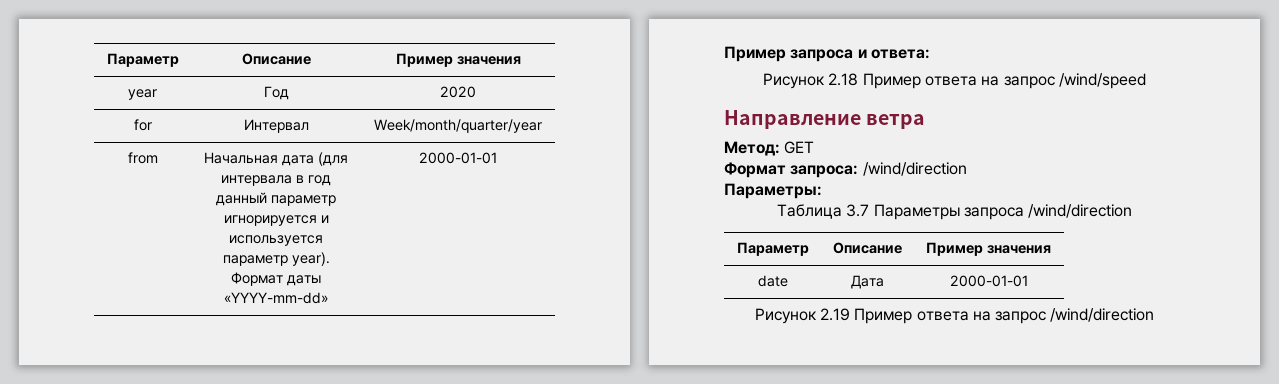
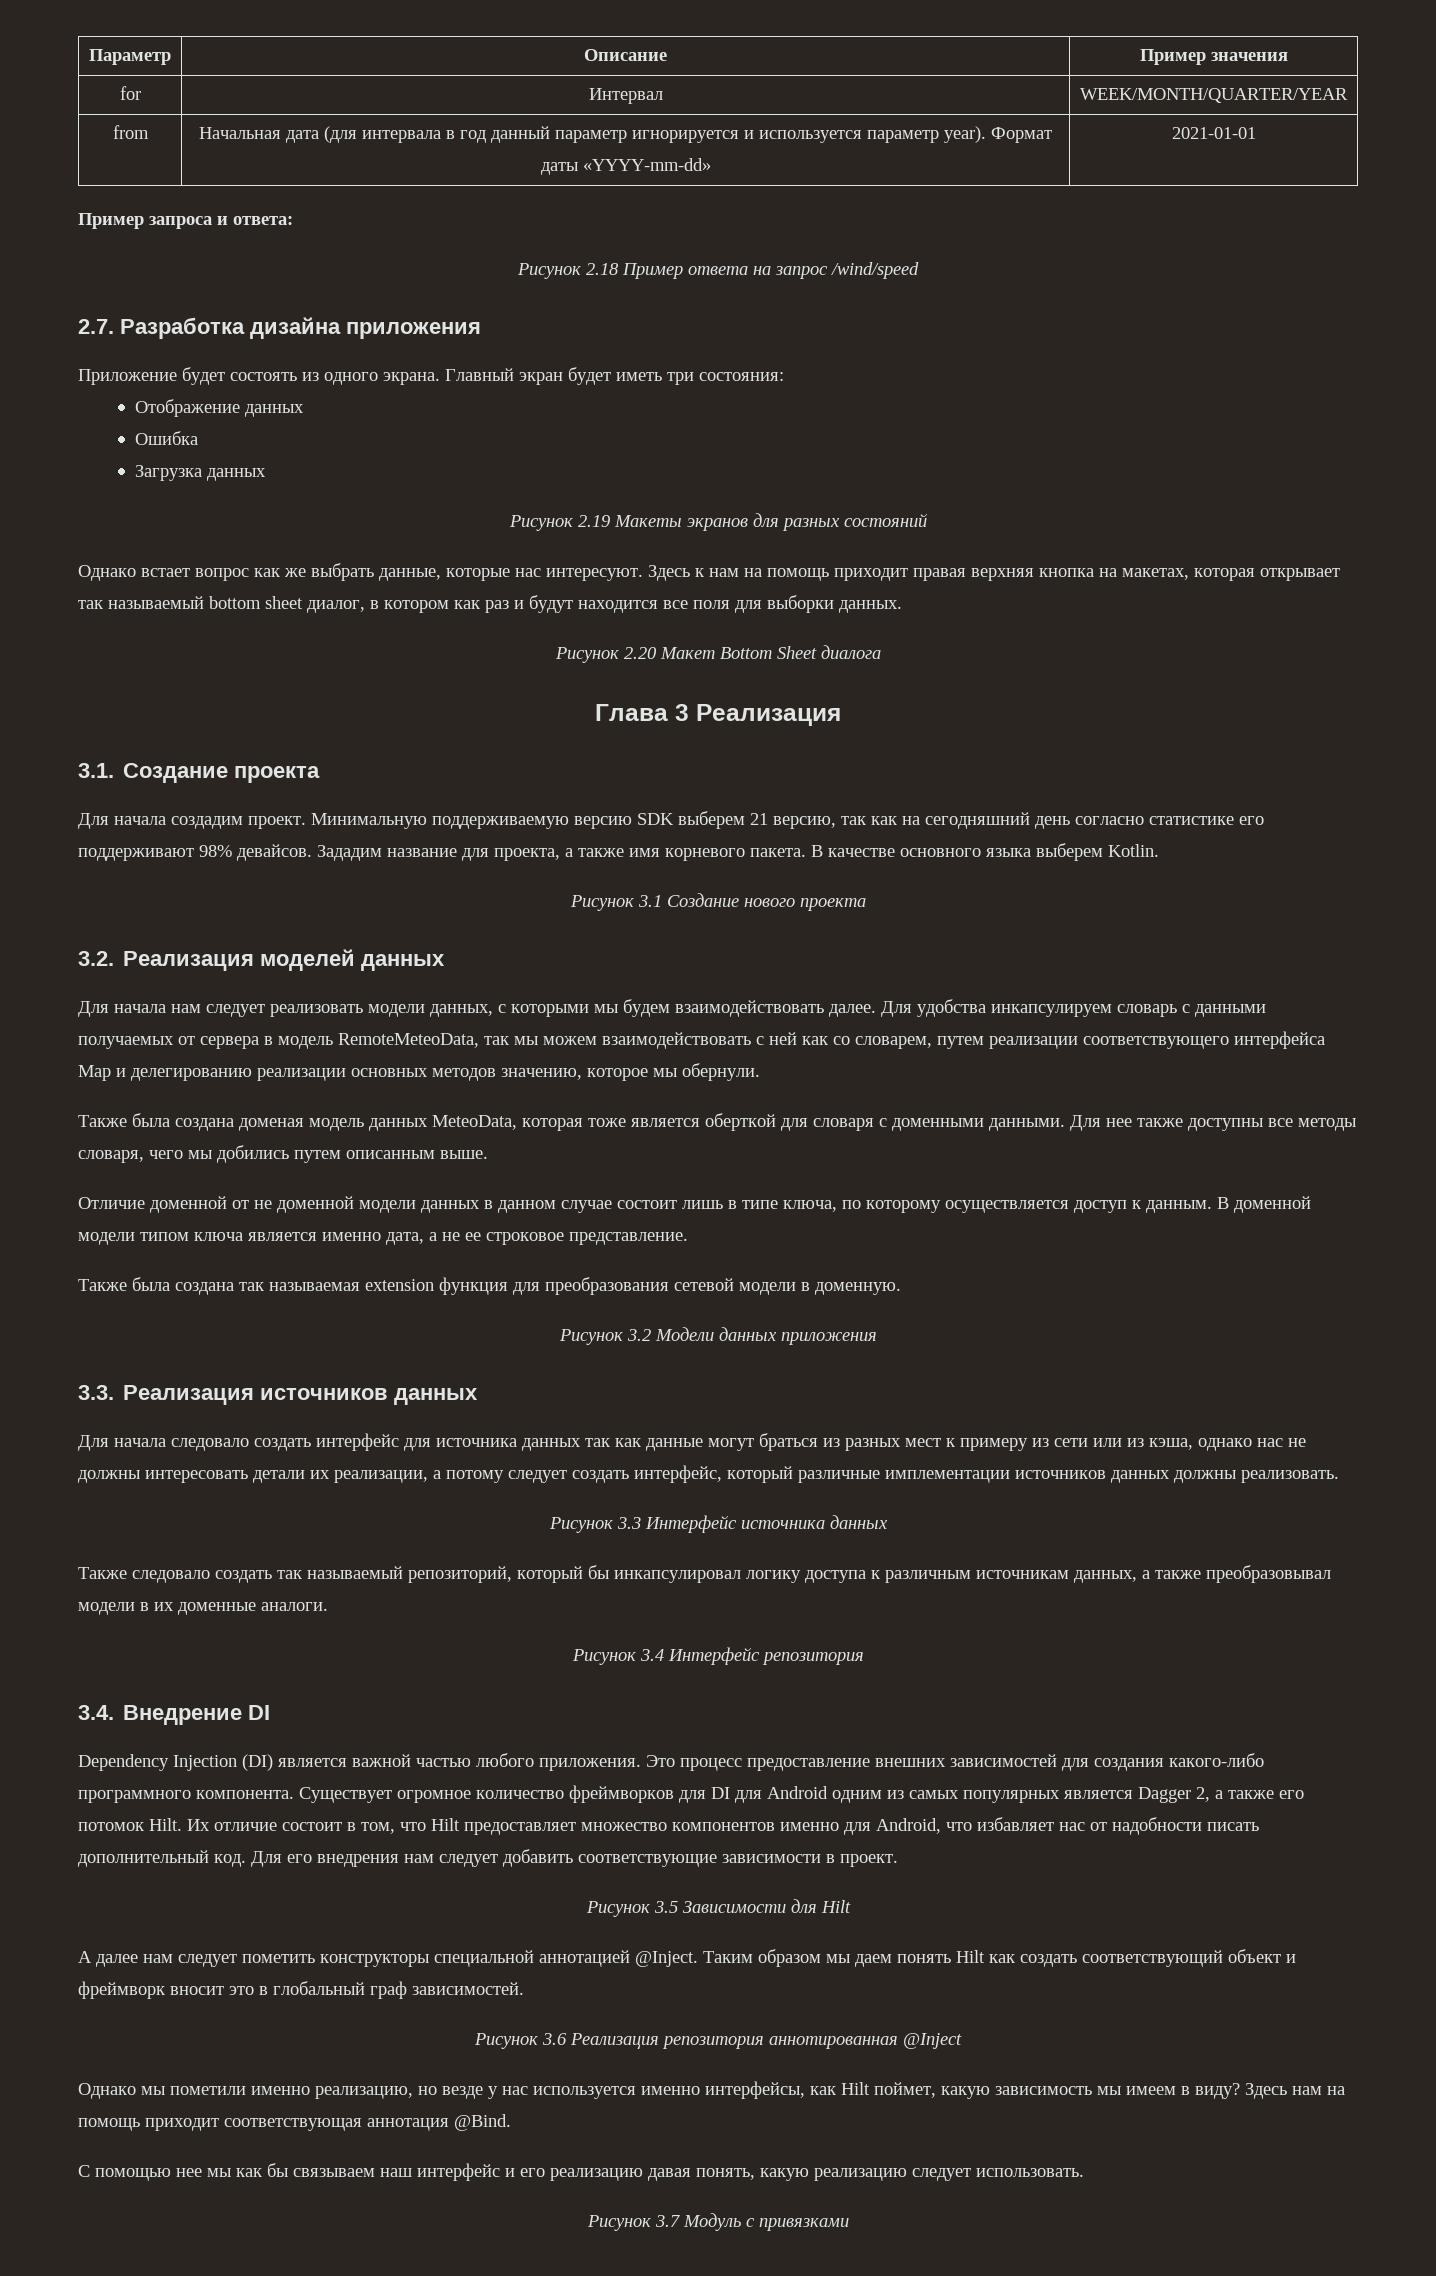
[106,53,179,67] [241,53,311,65] [395,53,521,67] [128,89,157,100] [263,86,289,100] [440,86,476,98] Параметр | Описание | Пример значения // year | Год | 2020 -> [89,49,171,65] [584,49,667,61] [1139,49,1288,65] Параметр | Описание | Пример значения
[374,119,542,133] Week/month/quarter/year -> [1080,88,1348,103] WEEK/MONTH/QUARTER/YEAR
[419,152,497,164] 2000-01-01 -> [1171,127,1256,139] 2021-01-01
[724,110,926,129] [724,141,815,156] [724,162,967,178] [724,183,822,199] [776,204,1133,220] [736,242,809,256] [832,242,902,254] [926,242,1051,256] [757,275,788,287] [850,275,884,289] [949,275,1028,287] [754,308,1155,324] Направление ветра // Метод: GET // Формат запроса: /wind/direction // Параметры: // Таблица 3.7 Параметры запроса /wind/direction // Параметр | Описание | Пример значения // date | Дата | 2000-01-01 // Рисунок 2.19 Пример ответа на запрос /wind/direction -> [78,317,481,339] [78,367,784,385] [135,399,305,417] [135,431,199,445] [135,465,267,481] [508,513,928,531] [78,563,1340,581] [78,595,902,613] [554,645,881,663] [595,704,841,726] [78,763,321,783] [78,811,1264,829] [78,843,1159,861] [569,893,866,911] [78,949,446,971] [78,999,1266,1017] [78,1031,1325,1049] [78,1063,760,1081] [78,1113,1356,1131] [78,1145,488,1163] [78,1196,1311,1213] [78,1232,688,1245] [78,1277,901,1295] [558,1327,877,1345] [78,1385,479,1405] [78,1433,1306,1451] [78,1465,1339,1483] [548,1515,888,1533] [78,1565,1331,1583] [78,1602,328,1615] [571,1647,864,1665] [78,1705,271,1725] [78,1753,1264,1771] [78,1785,1304,1803] [78,1817,1259,1835] [78,1849,898,1867] [585,1899,851,1917] [78,1949,1296,1967] [78,1981,524,1999] [474,2033,962,2049] [78,2081,1345,2099] [78,2114,511,2131] [78,2163,1084,2181] [586,2213,849,2231] 2.7. Разработка дизайна приложения // Приложение будет состоять из одного экрана. Главный экран будет иметь три состояния: // Отображение данных // Ошибка // Загрузка данных // Рисунок 2.19 Макеты экранов для разных состояний // Однако встает вопрос как же выбрать данные, которые нас интересуют. Здесь к нам на помощь приходит правая верхняя кнопка на макетах, которая открывает так называемый bottom sheet диалог, в котором как раз и будут находится все поля для выборки данных. // Рисунок 2.20 Макет Bottom Sheet диалога // Глава 3 Реализация // 3.1. Создание проекта // Для начала создадим проект. Минимальную поддерживаемую версию SDK выберем 21 версию, так как на сегодняшний день согласно статистике его поддерживают 98% девайсов. Зададим название для проекта, а также имя корневого пакета. В качестве основного языка выберем Kotlin. // Рисунок 3.1 Создание нового проекта // 3.2. Реализация моделей данных // Для начала нам следует реализовать модели данных, с которыми мы будем взаимодействовать далее. Для удобства инкапсулируем словарь с данными получаемых от сервера в модель RemoteMeteoData, так мы можем взаимодействовать с ней как со словарем, путем реализации соответствующего интерфейса Map и делегированию реализации основных методов значению, которое мы обернули. // Также была создана доменая модель данных MeteoData, которая тоже является оберткой для словаря с доменными данными. Для нее также доступны все методы словаря, чего мы добились путем описанным выше. // Отличие доменной от не доменной модели данных в данном случае состоит лишь в типе ключа, по которому осуществляется доступ к данным. В доменной модели типом ключа является именно дата, а не ее строковое представление. // Также была создана так называемая extension функция для преобразования сетевой модели в доменную. // Рисунок 3.2 Модели данных приложения // 3.3. Реализация источников данных // Для начала следовало создать интерфейс для источника данных так как данные могут браться из разных мест к примеру из сети или из кэша, однако нас не должны интересовать детали их реализации, а потому следует создать интерфейс, который различные имплементации источников данных должны реализовать. // Рисунок 3.3 Интерфейс источника данных // Также следовало создать так называемый репозиторий, который бы инкапсулировал логику доступа к различным источникам данных, а также преобразовывал модели в их доменные аналоги. // Рисунок 3.4 Интерфейс репозитория // 3.4. Внедрение DI // Dependency Injection (DI) является важной частью любого приложения. Это процесс предоставление внешних зависимостей для создания какого-либо программного компонента. Существует огромное количество фреймворков для DI для Android одним из самых популярных является Dagger 2, а также его потомок Hilt. Их отличие состоит в том, что Hilt предоставляет множество компонентов именно для Android, что избавляет нас от надобности писать дополнительный код. Для его внедрения нам следует добавить соответствующие зависимости в проект. // Рисунок 3.5 Зависимости для Hilt // А далее нам следует пометить конструкторы специальной аннотацией @Inject. Таким образом мы даем понять Hilt как создать соответствующий объект и фреймворк вносит это в глобальный граф зависимостей. // Рисунок 3.6 Реализация репозитория аннотированная @Inject // Однако мы пометили именно реализацию, но везде у нас используется именно интерфейсы, как Hilt поймет, какую зависимость мы имеем в виду? Здесь нам на помощь приходит соответствующая аннотация @Bind. // С помощью нее мы как бы связываем наш интерфейс и его реализацию давая понять, какую реализацию следует использовать. // Рисунок 3.7 Модуль с привязками

